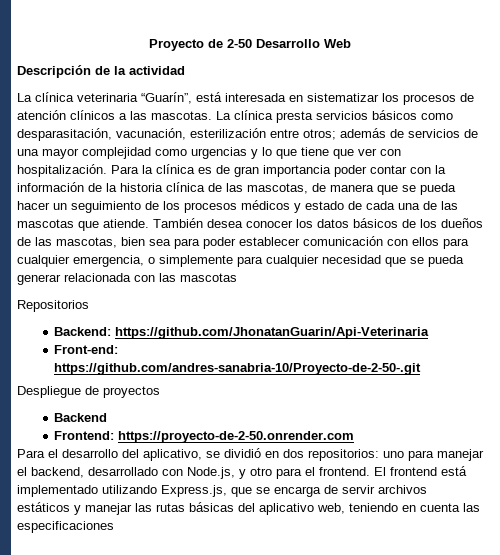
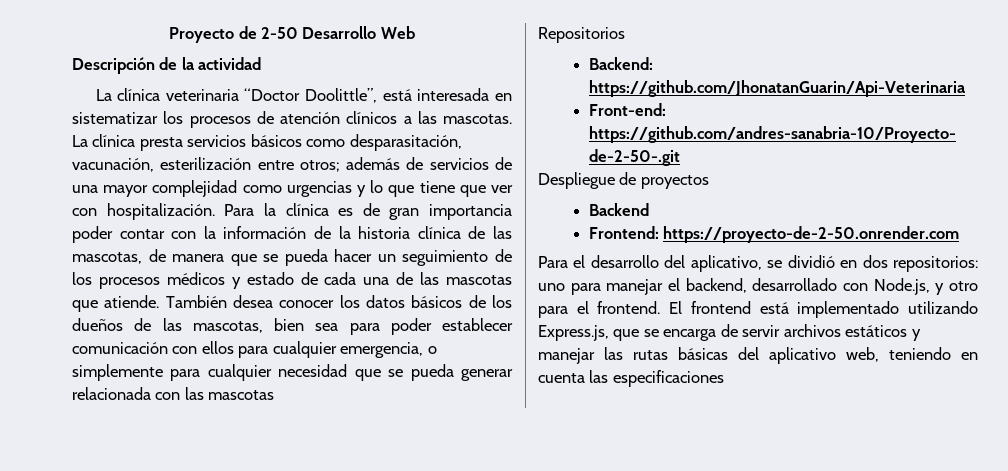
[141,92,192,104] “Guarín”, -> [244,88,378,103] “Doctor Doolittle”,

